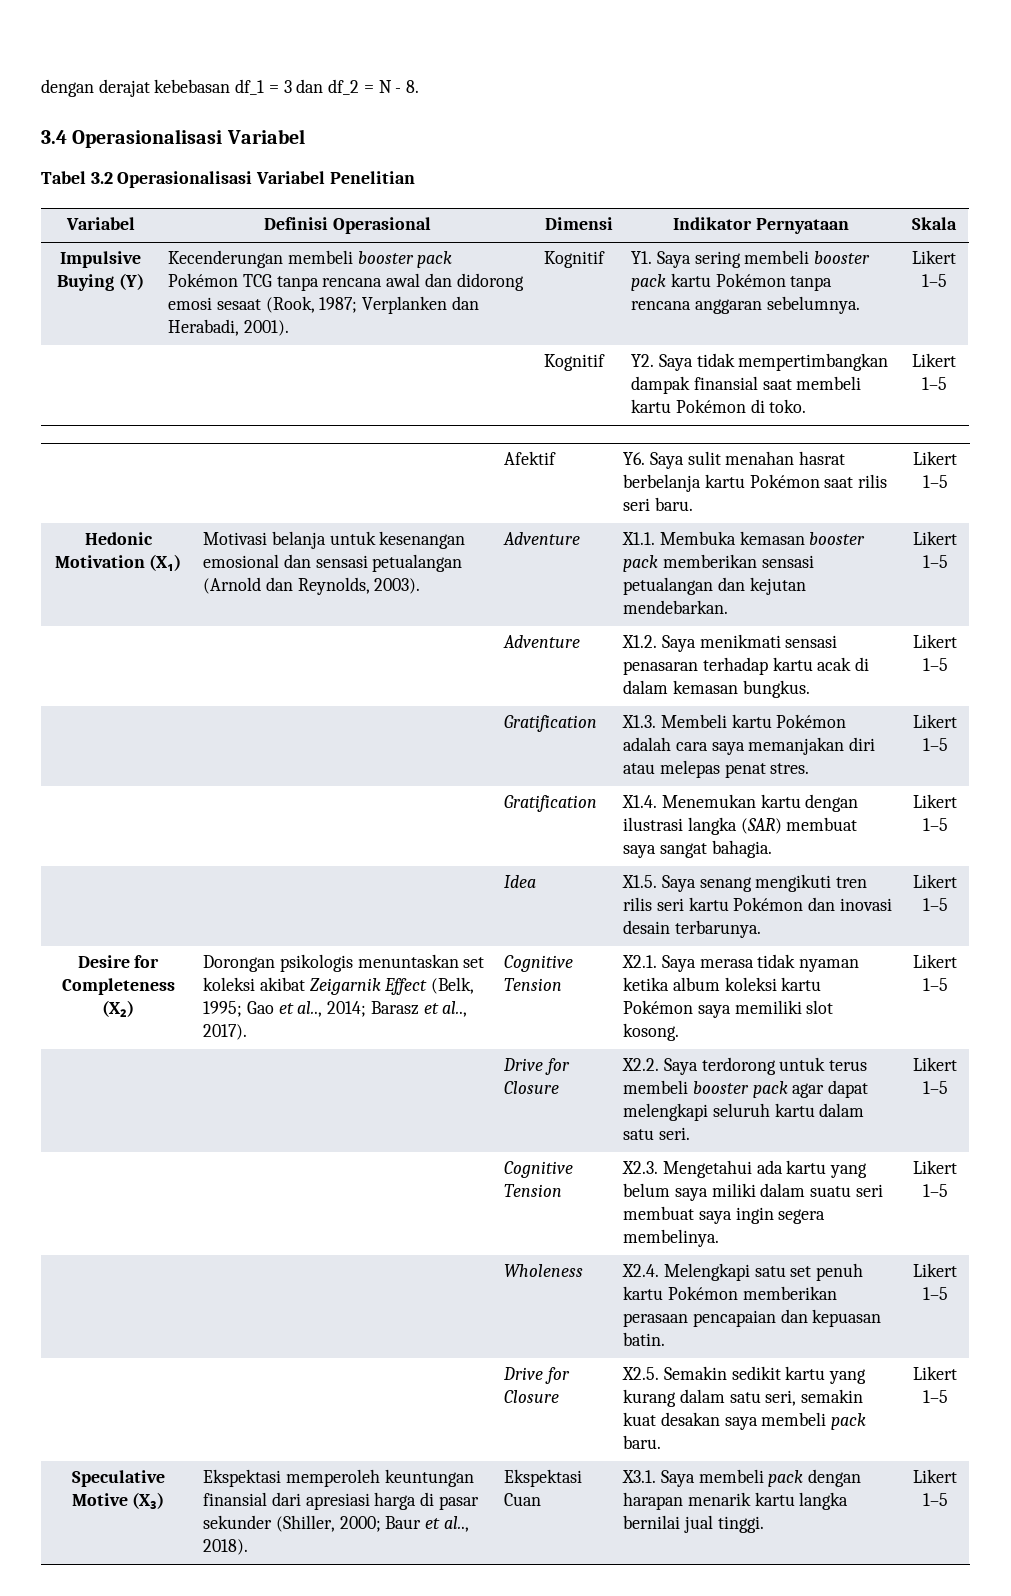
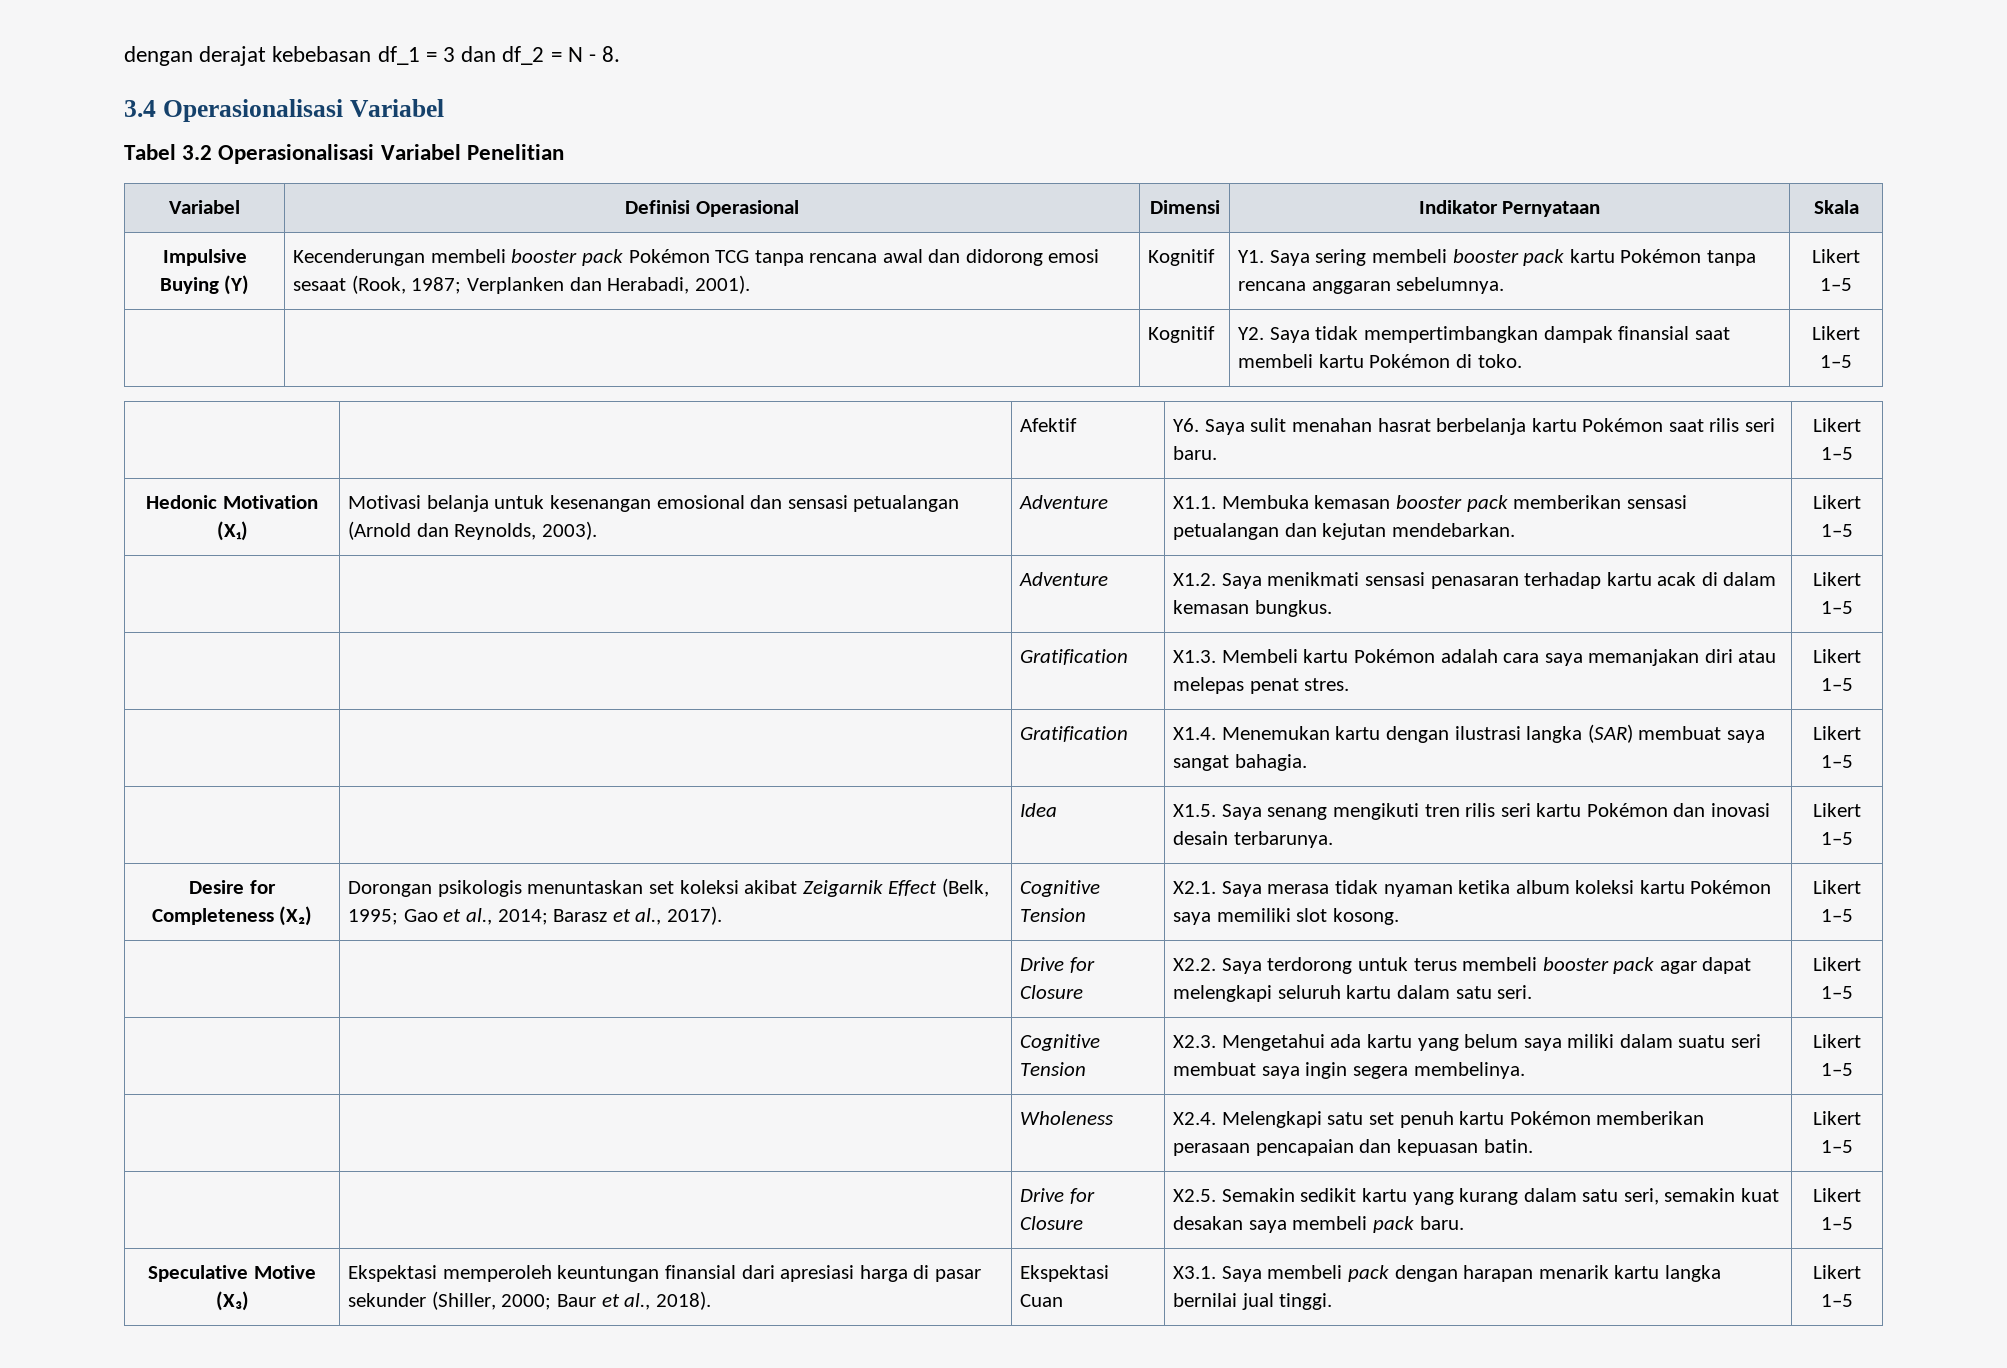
[297,1001,323,1017] al.., -> [466,908,493,925] al.,
[442,1001,468,1017] al.., -> [635,908,662,925] al.,
[443,1516,469,1532] al.., -> [624,1293,651,1310] al.,

